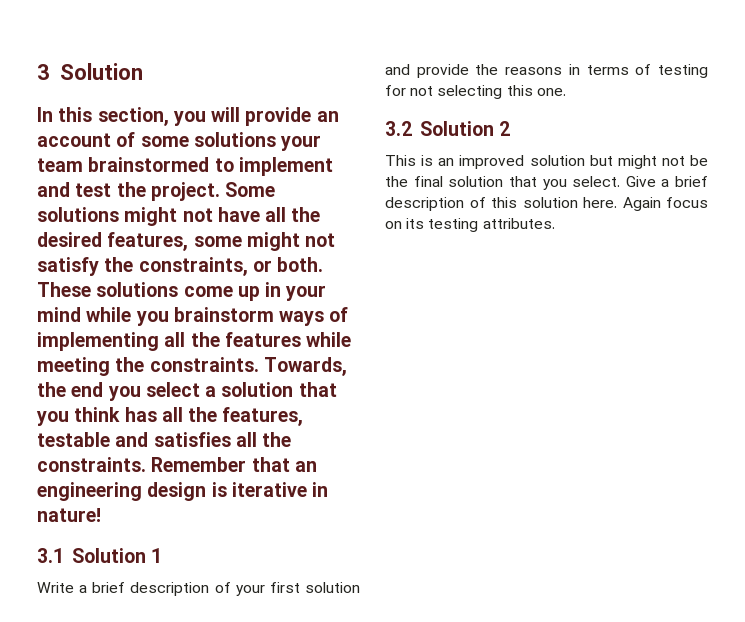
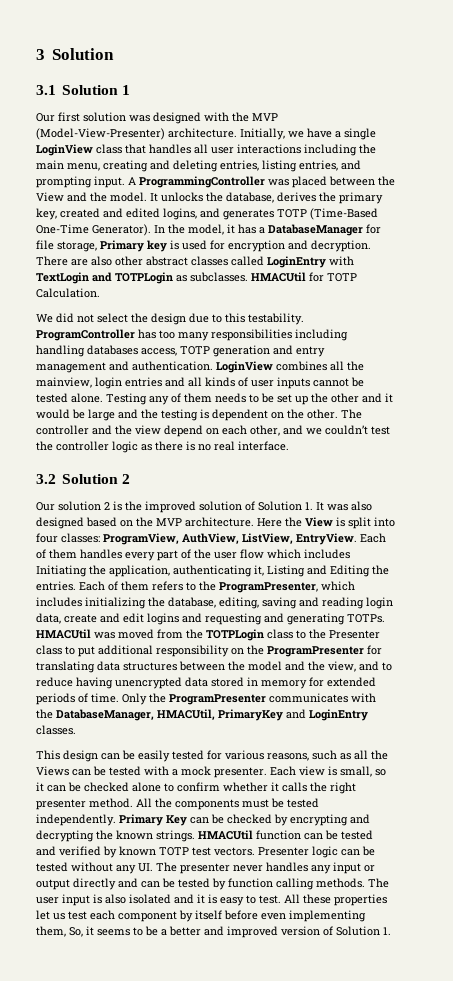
[37,107,339,126] [37,132,322,151] [37,157,333,176] [37,182,276,201] [37,207,321,226] [37,232,336,251] [37,257,324,276] [37,282,327,301] [37,307,349,326] [37,332,352,351] [37,357,347,376] [37,382,337,401] [36,407,304,426] [37,432,292,447] [37,457,317,472] [37,482,329,501] [37,508,101,522] [37,548,163,563] [37,582,360,596] [385,64,708,78] [385,85,566,99] [385,121,511,136] [385,155,708,169] [385,176,708,190] [385,197,708,211] [385,218,555,232] In this section, you will provide an account of some solutions your team brainstormed to implement and test the project. Some solutions might not have all the desired features, some might not satisfy the constraints, or both. These solutions come up in your mind while you brainstorm ways of implementing all the features while meeting the constraints. Towards, the end you select a solution that you think has all the features, testable and satisfies all the constraints. Remember that an engineering design is iterative in nature! // 3.1 Solution 1 // Write a brief description of your first solution and provide the reasons in terms of testing for not selecting this one. // 3.2 Solution 2 // This is an improved solution but might not be the final solution that you select. Give a brief description of this solution here. Again focus on its testing attributes. -> [36,85,130,95] [36,112,278,124] [36,128,376,140] [36,144,376,156] [36,160,361,172] [36,176,395,188] [36,192,383,204] [36,208,378,220] [36,224,381,236] [36,240,371,252] [36,256,354,268] [36,272,357,284] [36,288,100,298] [36,313,304,325] [36,329,348,341] [36,345,325,357] [36,361,364,373] [36,377,364,389] [36,393,393,405] [36,409,362,421] [36,425,390,437] [36,441,289,453] [36,474,130,484] [36,501,372,513] [36,517,395,529] [36,533,386,545] [36,549,350,561] [36,565,389,577] [36,581,355,593] [36,597,393,609] [36,613,385,625] [36,629,380,641] [36,645,382,657] [36,661,392,673] [36,677,376,689] [36,693,376,705] [36,709,368,721] [36,725,76,735] [36,750,388,762] [36,766,386,778] [36,782,356,794] [36,798,319,810] [36,814,370,826] [36,830,373,842] [36,846,375,858] [36,862,375,874] [36,878,389,890] [36,894,387,906] [36,910,366,922] [36,926,391,938] 3.1 Solution 1 // Our first solution was designed with the MVP (Model-View-Presenter) architecture. Initially, we have a single LoginView class that handles all user interactions including the main menu, creating and deleting entries, listing entries, and prompting input. A ProgrammingController was placed between the View and the model. It unlocks the database, derives the primary key, created and edited logins, and generates TOTP (Time-Based One-Time Generator). In the model, it has a DatabaseManager for file storage, Primary key is used for encryption and decryption. There are also other abstract classes called LoginEntry with TextLogin and TOTPLogin as subclasses. HMACUtil for TOTP Calculation. // We did not select the design due to this testability. ProgramController has too many responsibilities including handling databases access, TOTP generation and entry management and authentication. LoginView combines all the mainview, login entries and all kinds of user inputs cannot be tested alone. Testing any of them needs to be set up the other and it would be large and the testing is dependent on the other. The controller and the view depend on each other, and we couldn’t test the controller logic as there is no real interface. // 3.2 Solution 2 // Our solution 2 is the improved solution of Solution 1. It was also designed based on the MVP architecture. Here the View is split into four classes: ProgramView, AuthView, ListView, EntryView. Each of them handles every part of the user flow which includes Initiating the application, authenticating it, Listing and Editing the entries. Each of them refers to the ProgramPresenter, which includes initializing the database, editing, saving and reading login data, create and edit logins and requesting and generating TOTPs. HMACUtil was moved from the TOTPLogin class to the Presenter class to put additional responsibility on the ProgramPresenter for translating data structures between the model and the view, and to reduce having unencrypted data stored in memory for extended periods of time. Only the ProgramPresenter communicates with the DatabaseManager, HMACUtil, PrimaryKey and LoginEntry classes. // This design can be easily tested for various reasons, such as all the Views can be tested with a mock presenter. Each view is small, so it can be checked alone to confirm whether it calls the right presenter method. All the components must be tested independently. Primary Key can be checked by encrypting and decrypting the known strings. HMACUtil function can be tested and verified by known TOTP test vectors. Presenter logic can be tested without any UI. The presenter never handles any input or output directly and can be tested by function calling methods. The user input is also isolated and it is easy to test. All these properties let us test each component by itself before even implementing them, So, it seems to be a better and improved version of Solution 1.

